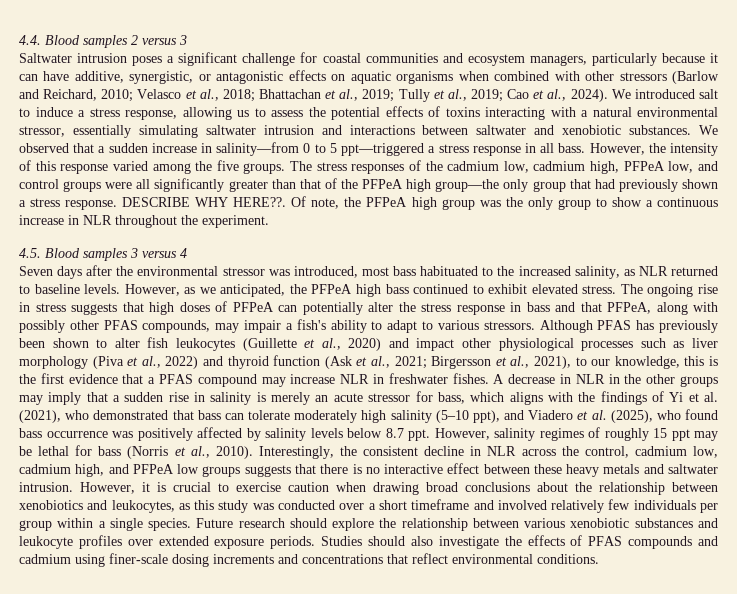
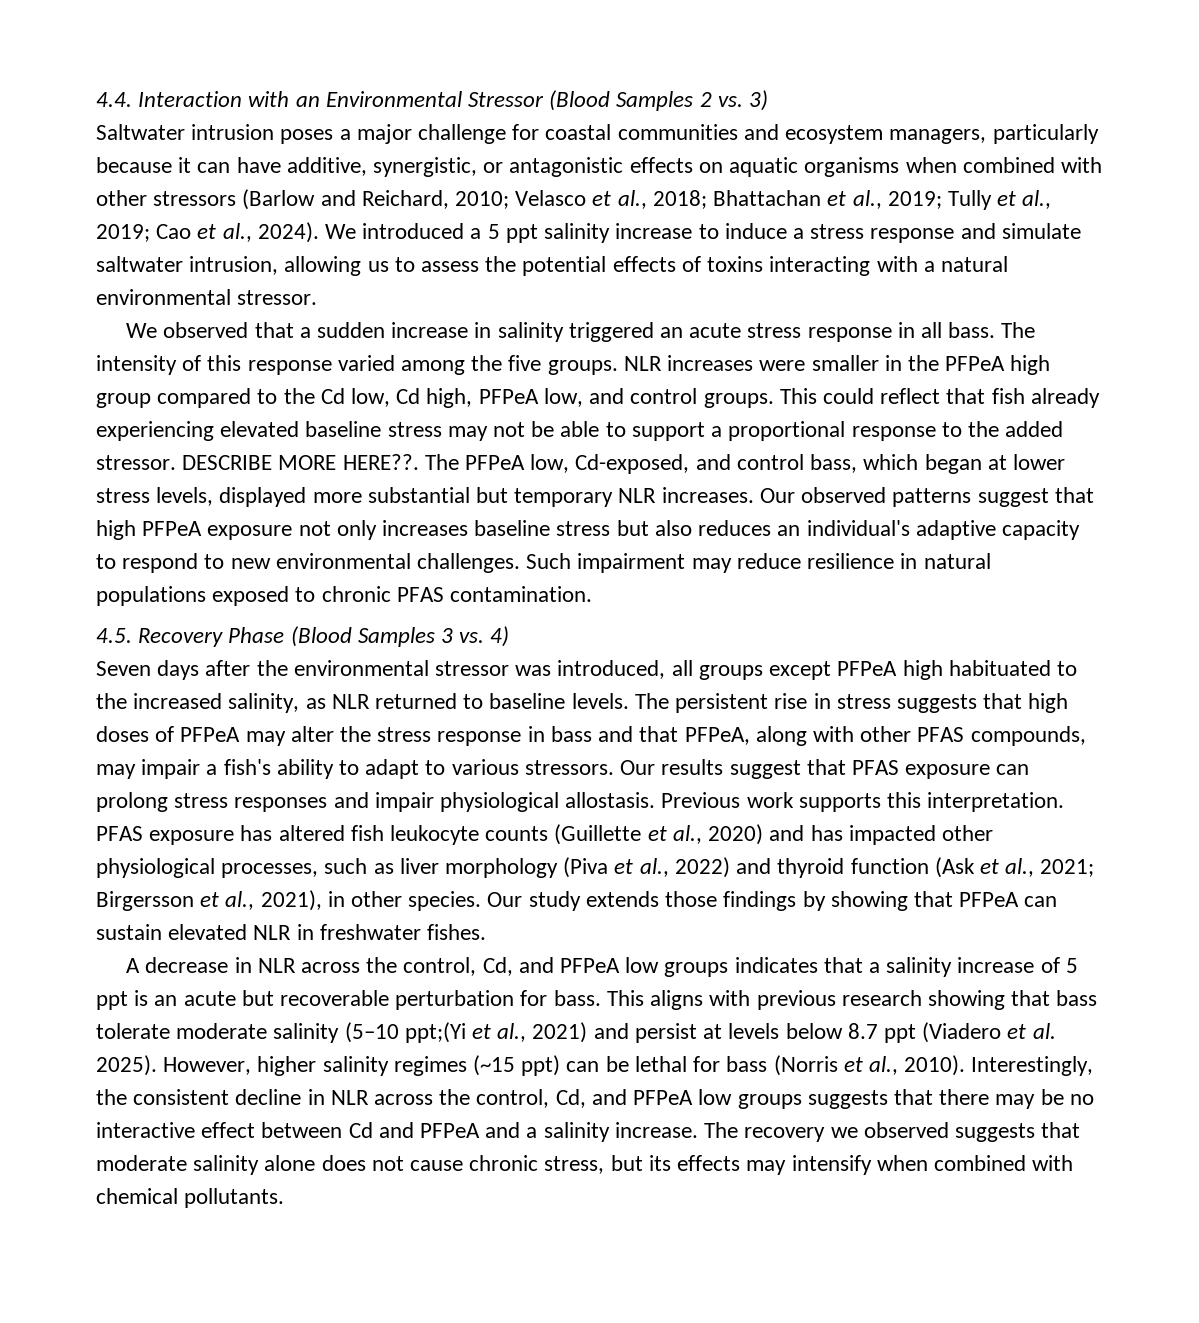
[45,35,187,48] Blood samples 2 versus 3 -> [138,90,769,111] Interaction with an Environmental Stressor (Blood Samples 2 vs. 3)
[178,52,238,66] significant -> [356,124,412,144] major
[699,89,718,99] [19,107,177,120] salt to induce a stress response, -> [470,223,1081,243] [96,256,279,275] a 5 ppt salinity increase to induce a stress response and simulate saltwater intrusion,
[19,125,692,138] stressor, essentially simulating saltwater intrusion and interactions between saltwater and xenobiotic substances. -> [237,290,318,305] stressor. //
[216,142,436,156] salinity—from 0 to 5 ppt—triggered a -> [497,322,742,342] salinity triggered an acute
[589,143,666,155] However, the -> [1001,322,1036,338] The
[290,160,586,174] The stress responses of the cadmium low, cadmium -> [623,355,1051,375] [96,388,421,408] NLR increases were smaller in the PFPeA high group compared to the Cd low, Cd
[63,178,718,192] [19,196,718,210] [19,215,269,228] [19,248,187,261] groups were all significantly greater than that of the PFPeA high group—the only group that had previously shown a stress response. DESCRIBE WHY HERE??. Of note, the PFPeA high group was the only group to show a continuous increase in NLR throughout the experiment. // 4.5. Blood samples 3 versus 4 -> [703,388,1100,408] [96,421,1064,441] [96,454,1065,474] [96,487,1094,507] [96,520,1080,540] [96,553,991,573] [96,586,593,606] [96,626,510,647] groups. This could reflect that fish already experiencing elevated baseline stress may not be able to support a proportional response to the added stressor. DESCRIBE MORE HERE??. The PFPeA low, Cd-exposed, and control bass, which began at lower stress levels, displayed more substantial but temporary NLR increases. Our observed patterns suggest that high PFPeA exposure not only increases baseline stress but also reduces an individual's adaptive capacity to respond to new environmental challenges. Such impairment may reduce resilience in natural populations exposed to chronic PFAS contamination. // 4.5. Recovery Phase (Blood Samples 3 vs. 4)
[361,266,417,276] most bass -> [671,660,943,680] all groups except PFPeA high
[124,284,694,297] However, as we anticipated, the PFPeA high bass continued to exhibit elevated stress. The ongoing -> [634,693,769,713] The persistent
[278,302,363,315] can potentially -> [245,731,286,746] may
[19,320,65,333] possibly -> (854, 734) none
[539,320,719,333] [19,337,235,351] Although PFAS has previously been shown to alter fish leukocytes -> [620,759,1030,779] [96,792,1065,812] [96,825,549,845] Our results suggest that PFAS exposure can prolong stress responses and impair physiological allostasis. Previous work supports this interpretation. PFAS exposure has altered fish leukocyte counts
[416,338,455,351] impact -> [810,825,936,845] has impacted
[581,341,634,351] processes -> [221,863,319,878] processes,
[575,356,719,369] [19,373,336,387] to our knowledge, this is the first evidence that a PFAS compound may increase -> [327,891,1058,911] [96,924,248,940] in other species. Our study extends those findings by showing that PFPeA can sustain elevated
(489, 378) none -> (487, 932) //
[608,374,718,387] [19,391,718,405] [19,409,718,423] [19,427,718,441] in the other groups may imply that a sudden rise in salinity is merely an acute stressor for bass, which aligns with the findings of Yi et al. (2021), who demonstrated that bass can tolerate moderately high salinity (5–10 ppt), and Viadero et al. (2025), who found bass occurrence was positively affected by salinity levels below 8.7 ppt. However, salinity regimes of roughly 15 ppt may -> [300,957,1078,977] [96,990,1098,1010] [96,1022,1056,1043] [96,1055,600,1076] across the control, Cd, and PFPeA low groups indicates that a salinity increase of 5 ppt is an acute but recoverable perturbation for bass. This aligns with previous research showing that bass tolerate moderate salinity (5–10 ppt;(Yi et al., 2021) and persist at levels below 8.7 ppt (Viadero et al. 2025). However, higher salinity regimes (~15 ppt) can
[634,446,718,458] [19,464,105,477] cadmium low, cadmium high, -> [555,1089,586,1108] Cd,
[352,464,362,474] is -> [995,1089,1064,1109] may be
[533,464,719,477] [19,482,718,495] [19,499,718,513] [19,518,718,531] [19,535,719,549] [19,553,599,567] these heavy metals and saltwater intrusion. However, it is crucial to exercise caution when drawing broad conclusions about the relationship between xenobiotics and leukocytes, as this study was conducted over a short timeframe and involved relatively few individuals per group within a single species. Future research should explore the relationship between various xenobiotic substances and leukocyte profiles over extended exposure periods. Studies should also investigate the effects of PFAS compounds and cadmium using finer-scale dosing increments and concentrations that reflect environmental conditions. -> [348,1122,1081,1142] [96,1155,1074,1175] [96,1188,285,1208] Cd and PFPeA and a salinity increase. The recovery we observed suggests that moderate salinity alone does not cause chronic stress, but its effects may intensify when combined with chemical pollutants.

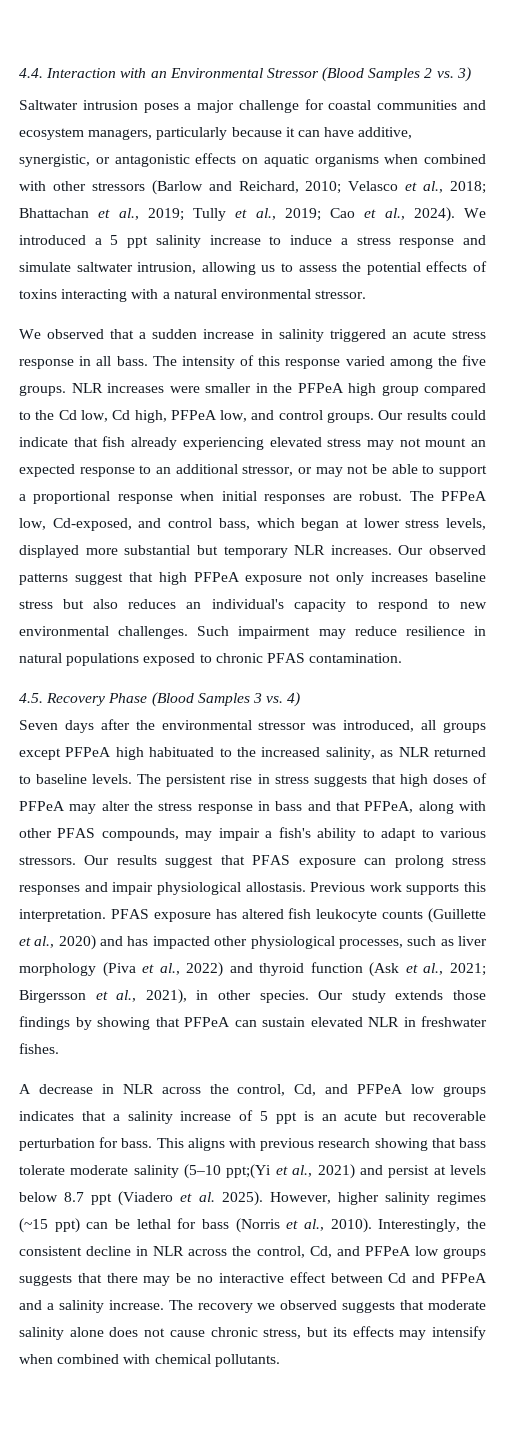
[779,388,941,404] This could reflect -> [378,410,486,420] [19,437,68,447] Our results could indicate
[305,421,382,437] baseline -> (322, 442) none
(526, 429) none -> [425,438,486,447] [19,464,369,477] mount an expected response to an additional stressor, or may not
[941,421,1064,437] [96,454,419,470] to the added stressor. DESCRIBE MORE HERE??. -> [180,491,403,504] when initial responses are robust.
[915,520,996,540] adaptive -> (284, 604) none

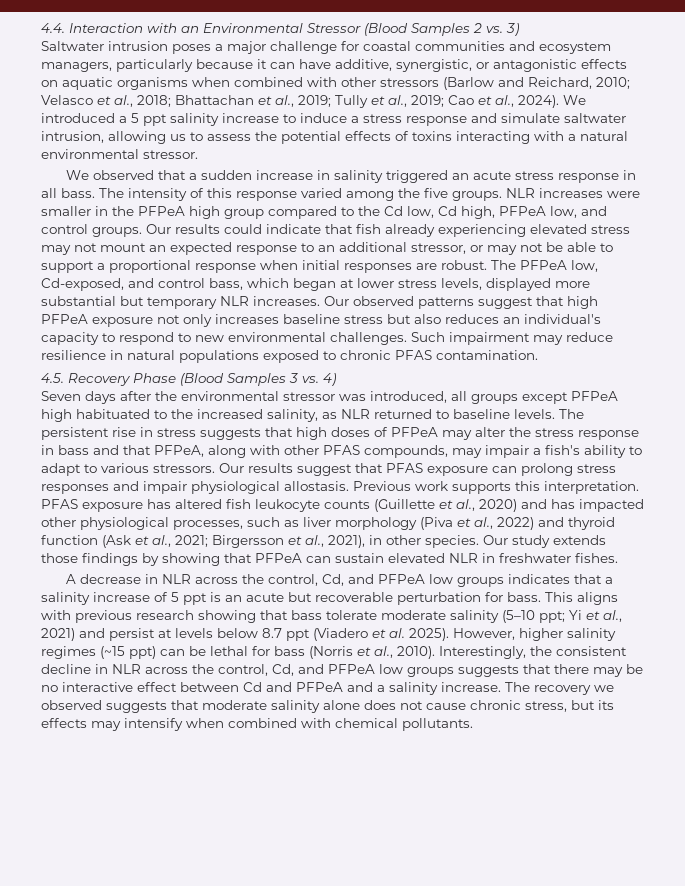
[226,1164,272,1179] ppt;(Yi -> [539,610,582,623] ppt; Yi

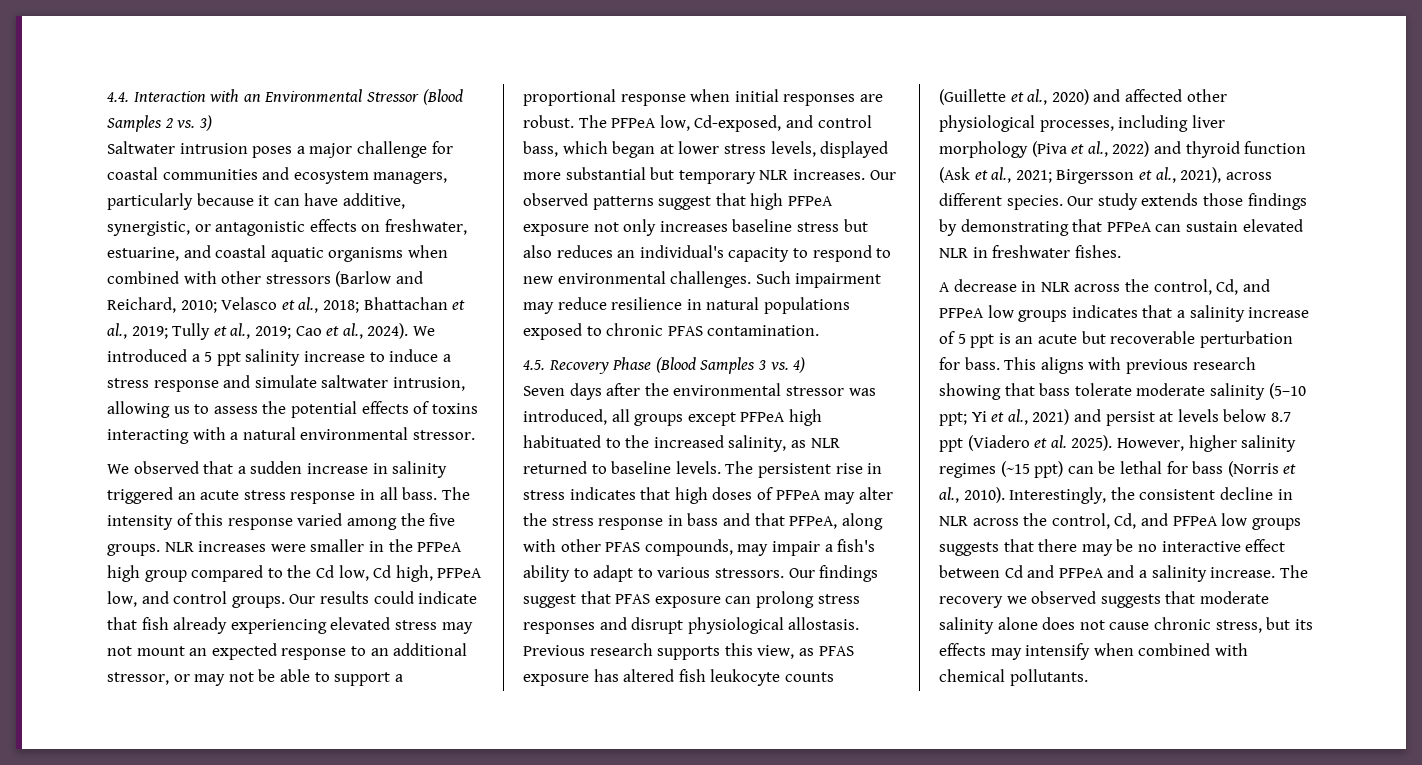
(58, 83) none -> [384,219,467,235] [107,245,267,261] freshwater, estuarine, and coastal
[200,428,261,440] suggests -> [569,487,636,500] indicates
[248,463,293,473] results -> [819,565,879,582] findings
[143,481,187,494] impair -> [631,617,684,634] disrupt
[415,481,448,491] work -> [589,643,653,656] research
[544,481,639,494] interpretation. -> [757,645,814,659] view, as
[551,499,644,512] has impacted -> [1124,89,1182,102] affected
[247,517,299,527] such as -> [1118,115,1189,132] including
[369,535,421,545] in other -> [1225,172,1272,180] [939,193,1002,206] across different
[162,553,220,566] showing -> [960,219,1069,236] demonstrating

